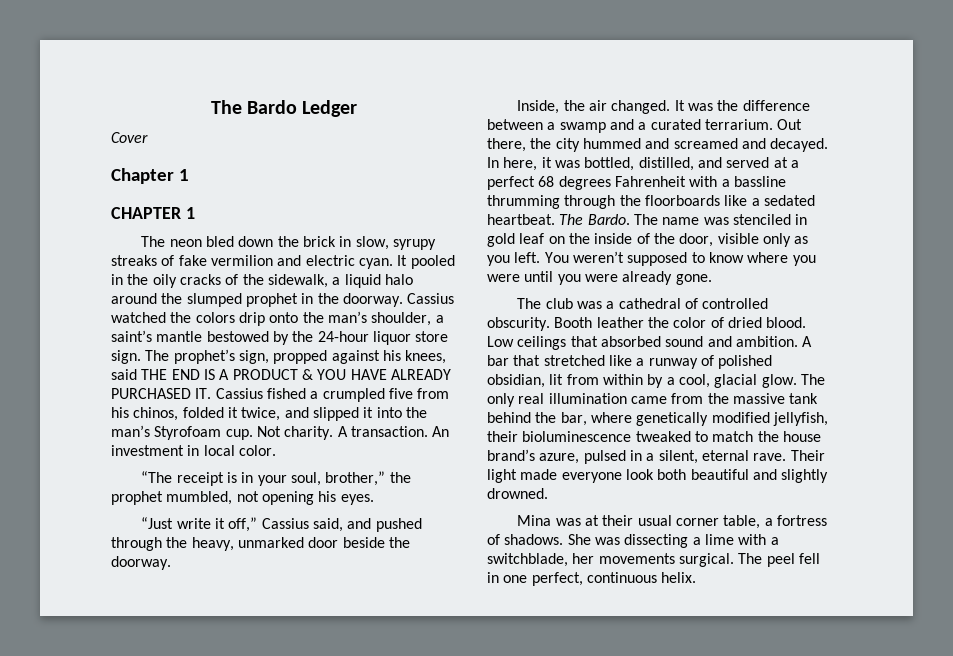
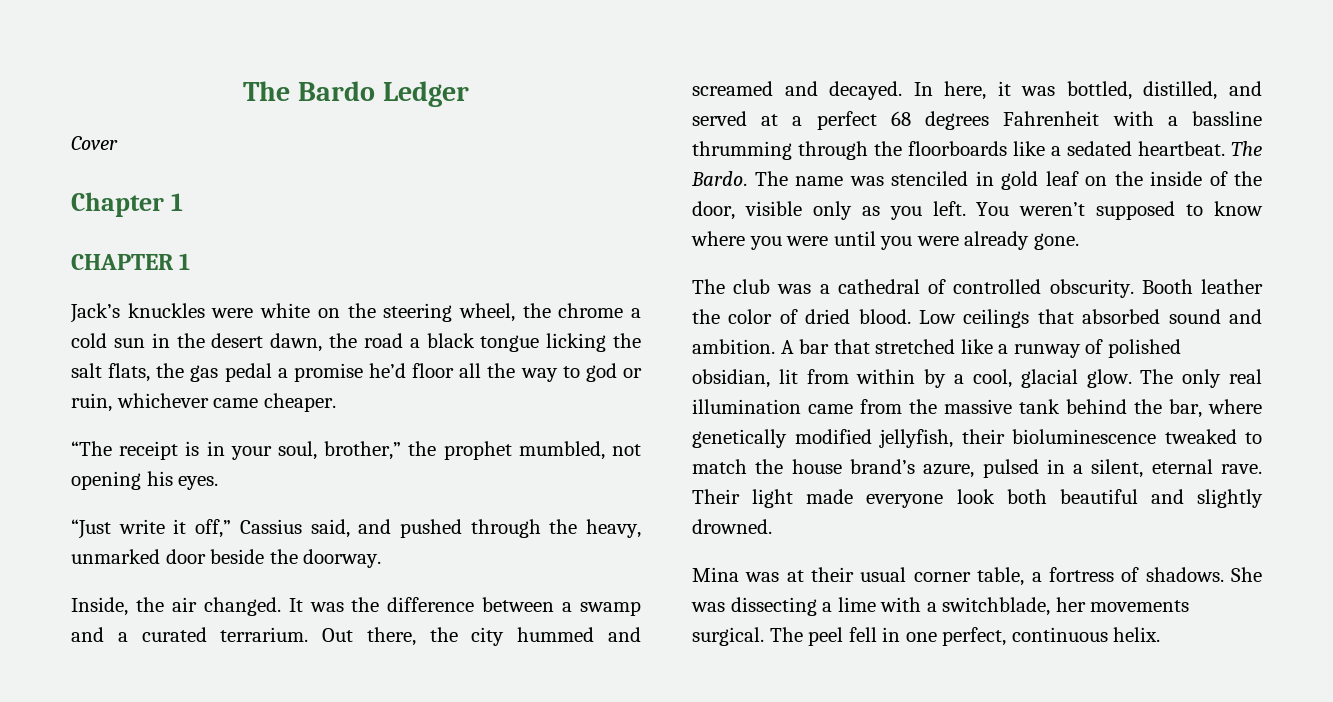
[141,236,437,250] [111,255,455,269] [111,274,413,288] [111,293,455,307] [111,311,444,326] [111,330,449,345] [111,349,447,364] [111,369,451,380] [111,388,450,402] [111,407,427,421] [111,425,450,440] [111,445,276,456] The neon bled down the brick in slow, syrupy streaks of fake vermilion and electric cyan. It pooled in the oily cracks of the sidewalk, a liquid halo around the slumped prophet in the doorway. Cassius watched the colors drip onto the man’s shoulder, a saint’s mantle bestowed by the 24-hour liquor store sign. The prophet’s sign, propped against his knees, said THE END IS A PRODUCT & YOU HAVE ALREADY PURCHASED IT. Cassius fished a crumpled five from his chinos, folded it twice, and slipped it into the man’s Styrofoam cup. Not charity. A transaction. An investment in local color. -> [70,303,641,323] [71,333,641,352] [71,363,643,382] [71,393,336,412] Jack’s knuckles were white on the steering wheel, the chrome a cold sun in the desert dawn, the road a black tongue licking the salt flats, the gas pedal a promise he’d floor all the way to god or ruin, whichever came cheaper.

